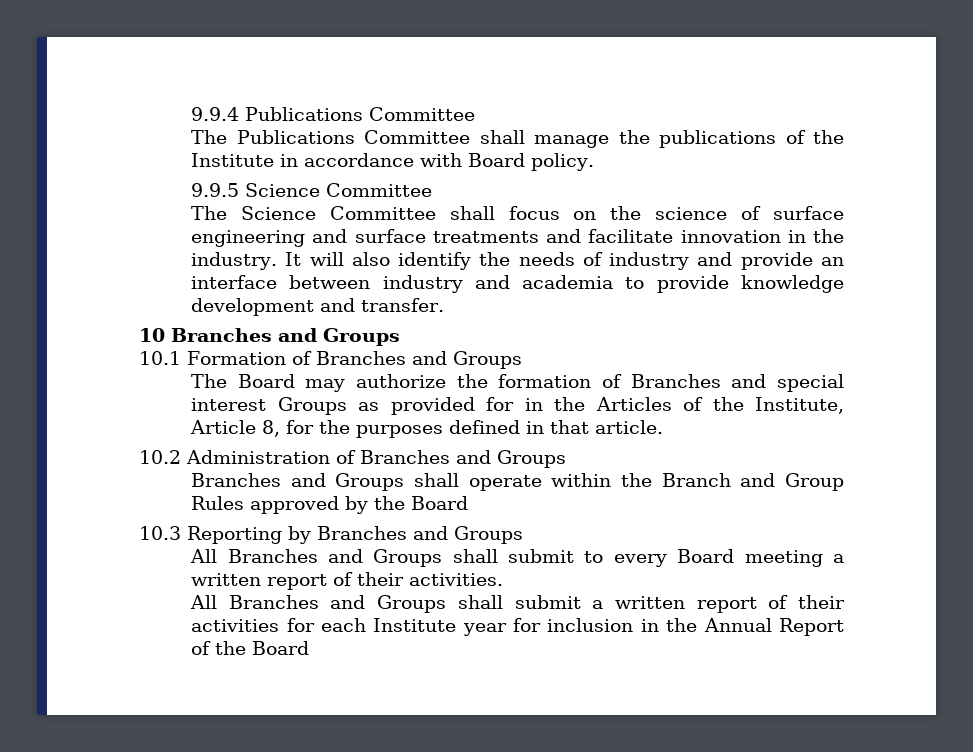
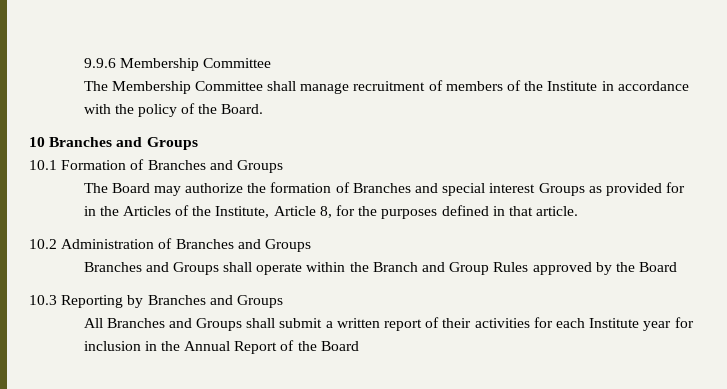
[191,107,476,121] [191,130,355,144] 9.9.4 Publications Committee // The Publications -> [83,58,271,71] [83,81,191,94] 9.9.6 Membership Committee // The Membership
[618,130,777,148] the publications -> [353,80,503,91] recruitment of members
[468,153,595,171] [191,183,433,197] [191,206,844,220] [191,229,844,247] [191,252,844,270] [191,275,844,293] [191,298,445,316] Board policy. // 9.9.5 Science Committee // The Science Committee shall focus on the science of surface engineering and surface treatments and facilitate innovation in the industry. It will also identify the needs of industry and provide an interface between industry and academia to provide knowledge development and transfer. -> [114,103,264,117] the policy of the Board.
[190,549,845,567] [191,572,504,590] // All Branches and Groups shall submit to every Board meeting a written report of their activities. -> (283, 301) none

